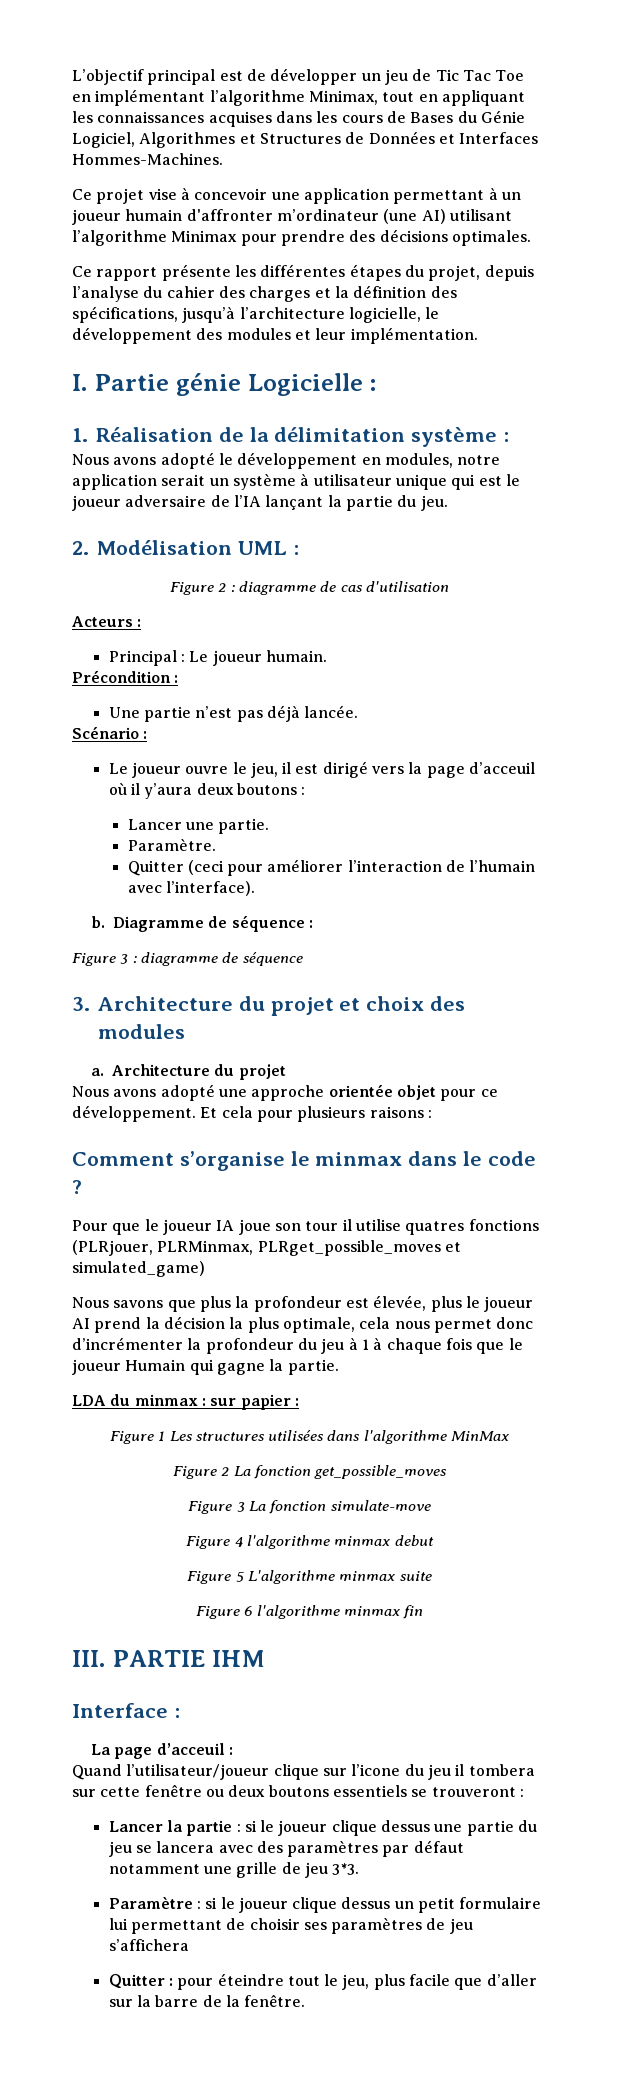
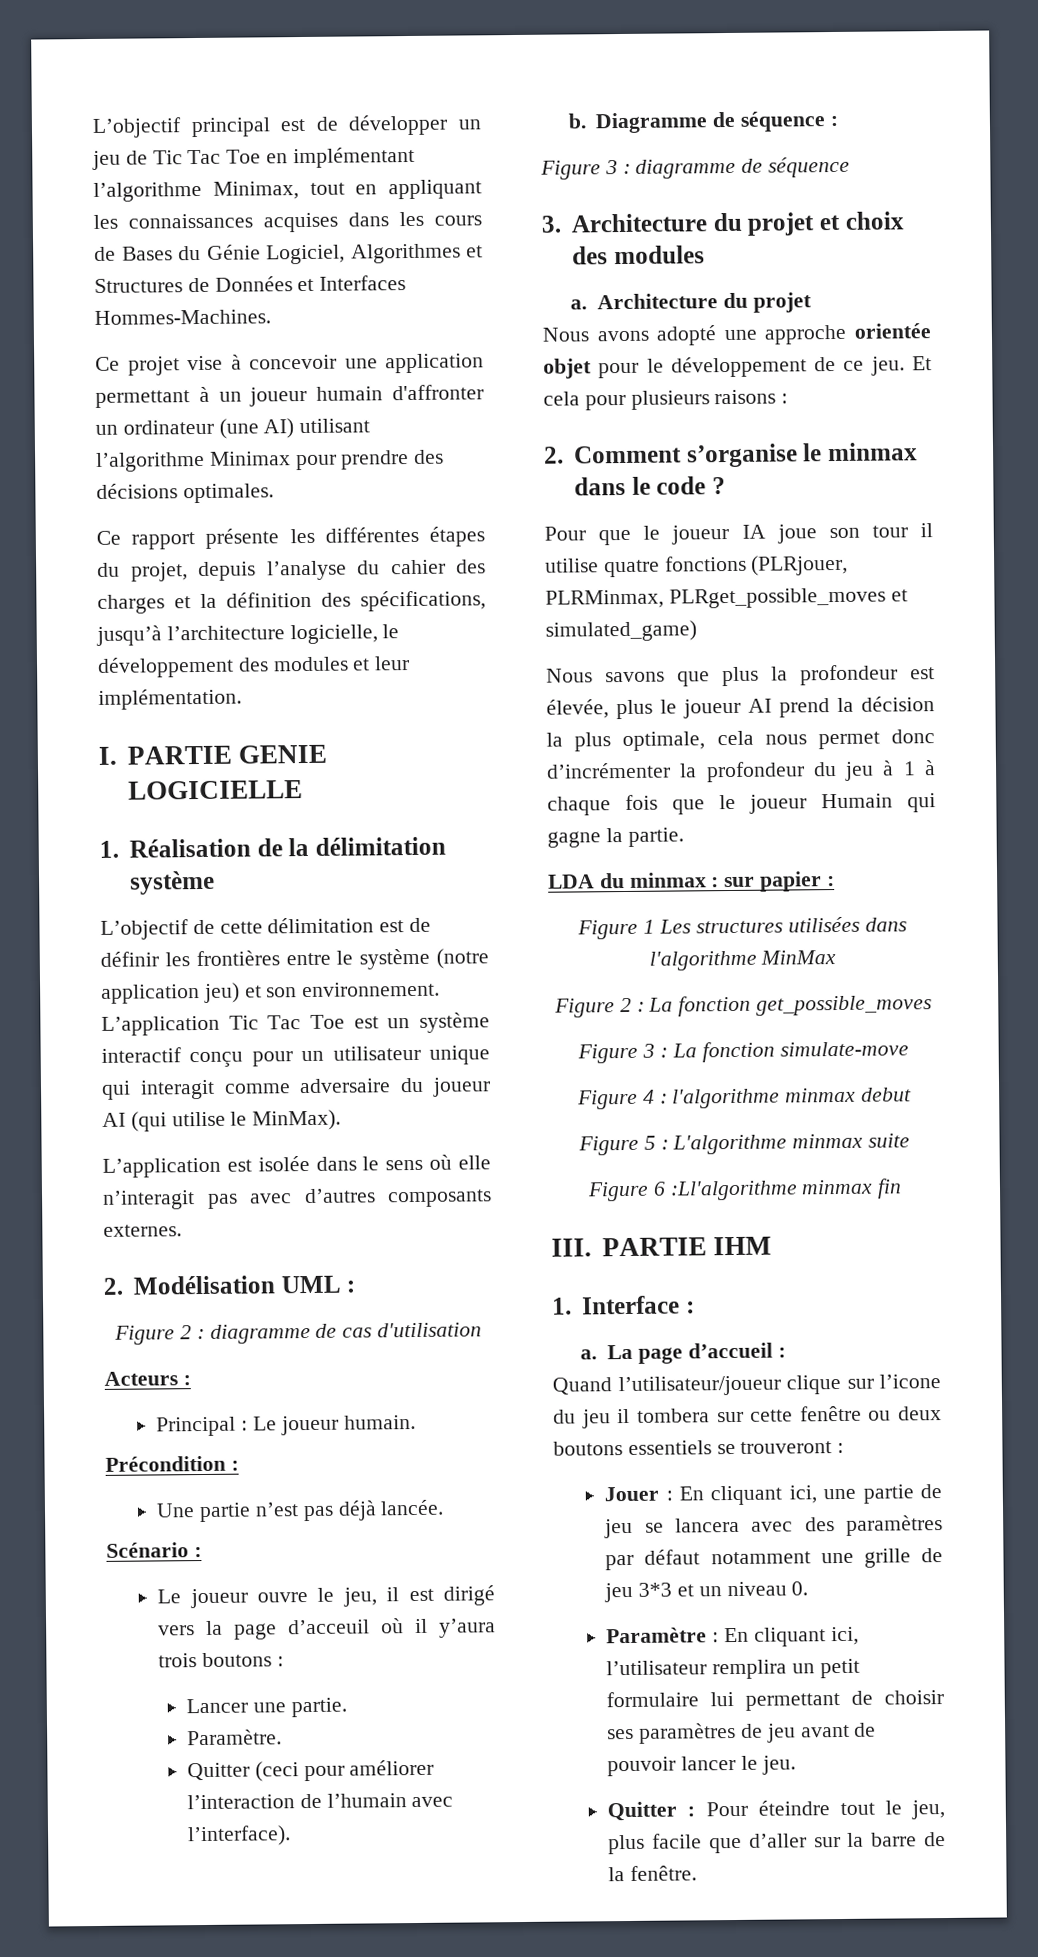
[276,209,379,221] m’ordinateur -> [95,419,214,435] un ordinateur
[95,373,378,396] Partie génie Logicielle : -> [126,744,328,765] [127,780,303,800] PARTIE GENIE LOGICIELLE
[503,432,510,442] [72,452,501,469] [72,473,520,490] [72,495,448,511] : // Nous avons adopté le développement en modules, notre application serait un système à utilisateur unique qui est le joueur adversaire de l’IA lançant la partie du jeu. -> [100,917,432,940] [100,948,489,970] [101,981,441,1004] [101,1012,490,1036] [101,1045,490,1068] [101,1077,491,1100] [102,1109,342,1132] [102,1154,491,1178] [102,1188,492,1210] [103,1224,182,1237] // L’objectif de cette délimitation est de définir les frontières entre le système (notre application jeu) et son environnement. L’application Tic Tac Toe est un système interactif conçu pour un utilisateur unique qui interagit comme adversaire du joueur AI (qui utilise le MinMax). // L’application est isolée dans le sens où elle n’interagit pas avec d’autres composants externes.
[196,783,234,795] deux -> [158,1653,198,1668] trois
[480,1089,498,1097] [72,1105,196,1122] ce développement. -> [646,356,905,378] le développement de ce jeu.
(432, 1114) none -> [543,446,564,464] 2.
[405,1221,465,1235] quatres -> [603,559,660,578] quatre
(230, 1471) none -> [636,1001,645,1012] :
(245, 1507) none -> [660,1047,669,1058] :
(243, 1541) none -> [659,1093,668,1104] :
(244, 1576) none -> [660,1139,669,1150] :
[256,1605,340,1619] l'algorithme -> [669,1180,798,1201] :Ll'algorithme
(265, 1658) none -> [552,1297,572,1315] 1.
(180, 1713) none -> [579,1349,597,1360] a.
[156,1743,225,1755] d’acceuil -> [687,1342,773,1359] d’accueil
[108,1820,431,1836] Lancer la partie : si le joueur clique dessus -> [604,1485,817,1506] Jouer : En cliquant ici,
[518,1820,538,1832] du -> [920,1484,942,1499] de
[332,1863,360,1875] [108,1897,391,1913] 3*3. // Paramètre : si le joueur clique dessus -> [638,1581,809,1597] [606,1626,859,1647] [606,1659,788,1680] 3*3 et un niveau 0. // Paramètre : En cliquant ici, l’utilisateur remplira
[108,1939,189,1951] s’affichera -> [800,1722,877,1738] [607,1755,796,1777] avant de pouvoir lancer le jeu.
[177,1978,214,1990] pour -> [705,1801,748,1817] Pour

